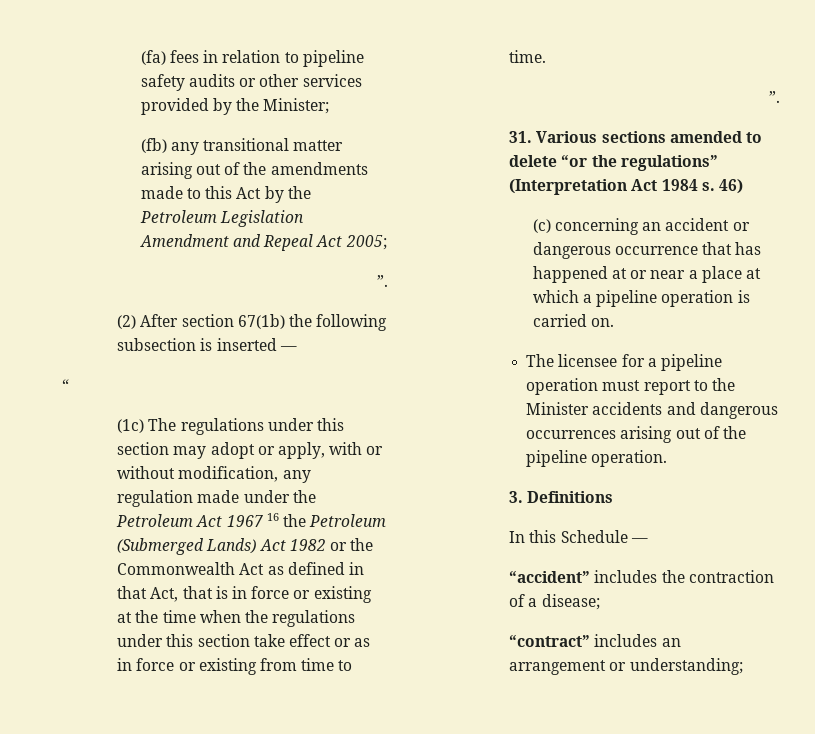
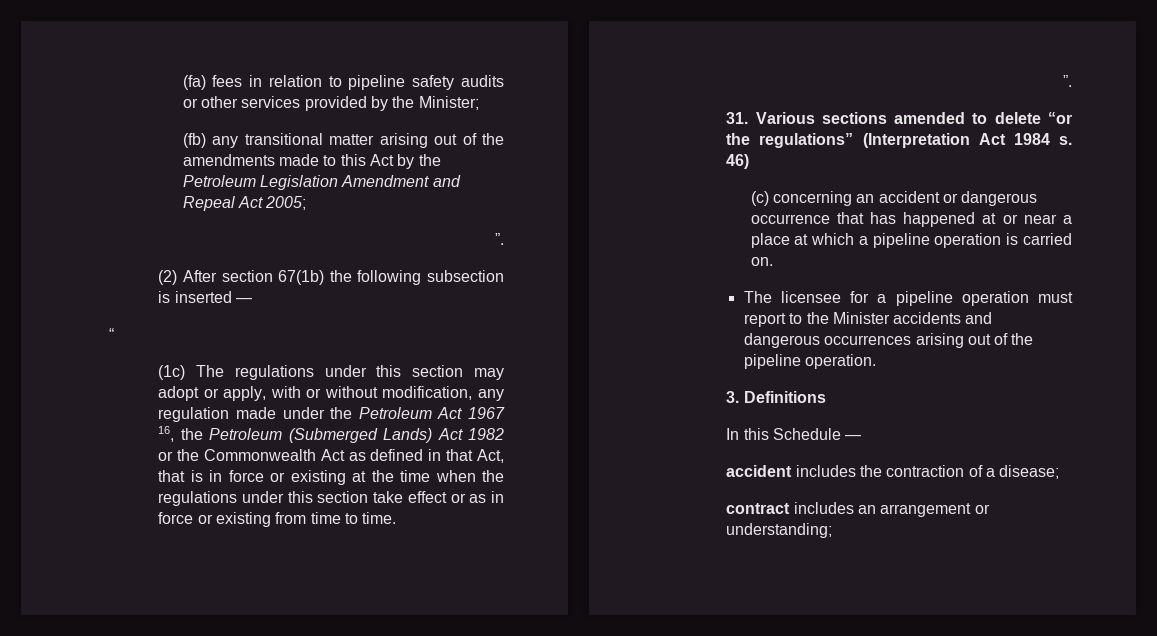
[266,513,279,521] 16 -> [158,426,175,442] 16,
[509,571,591,583] “accident” -> [726,465,793,477] accident
[509,635,591,647] “contract” -> [726,503,791,514] contract

